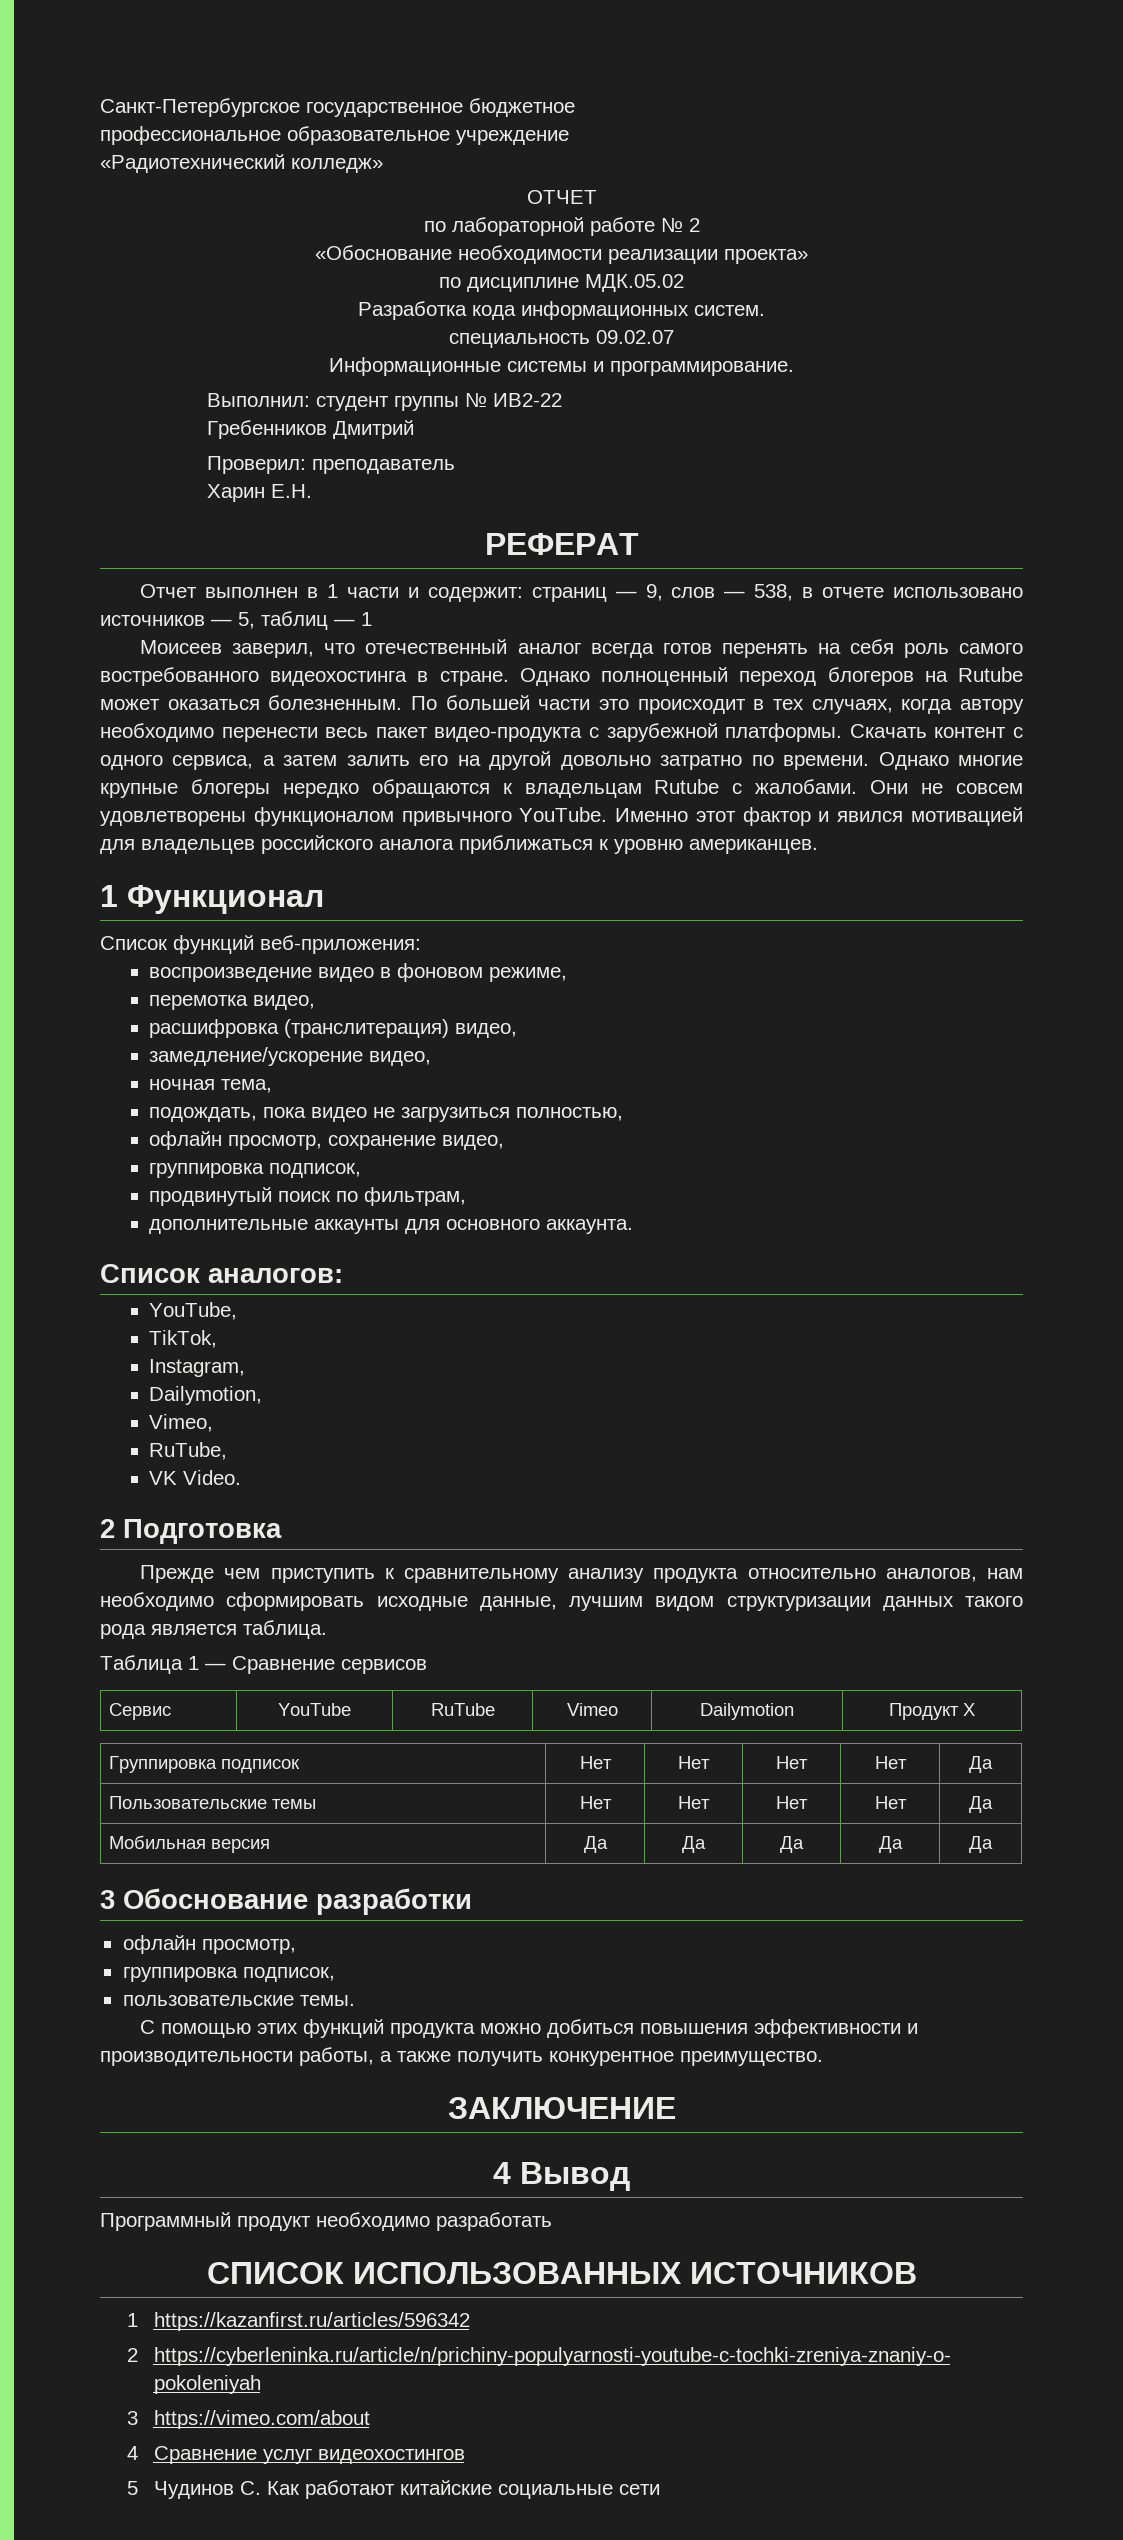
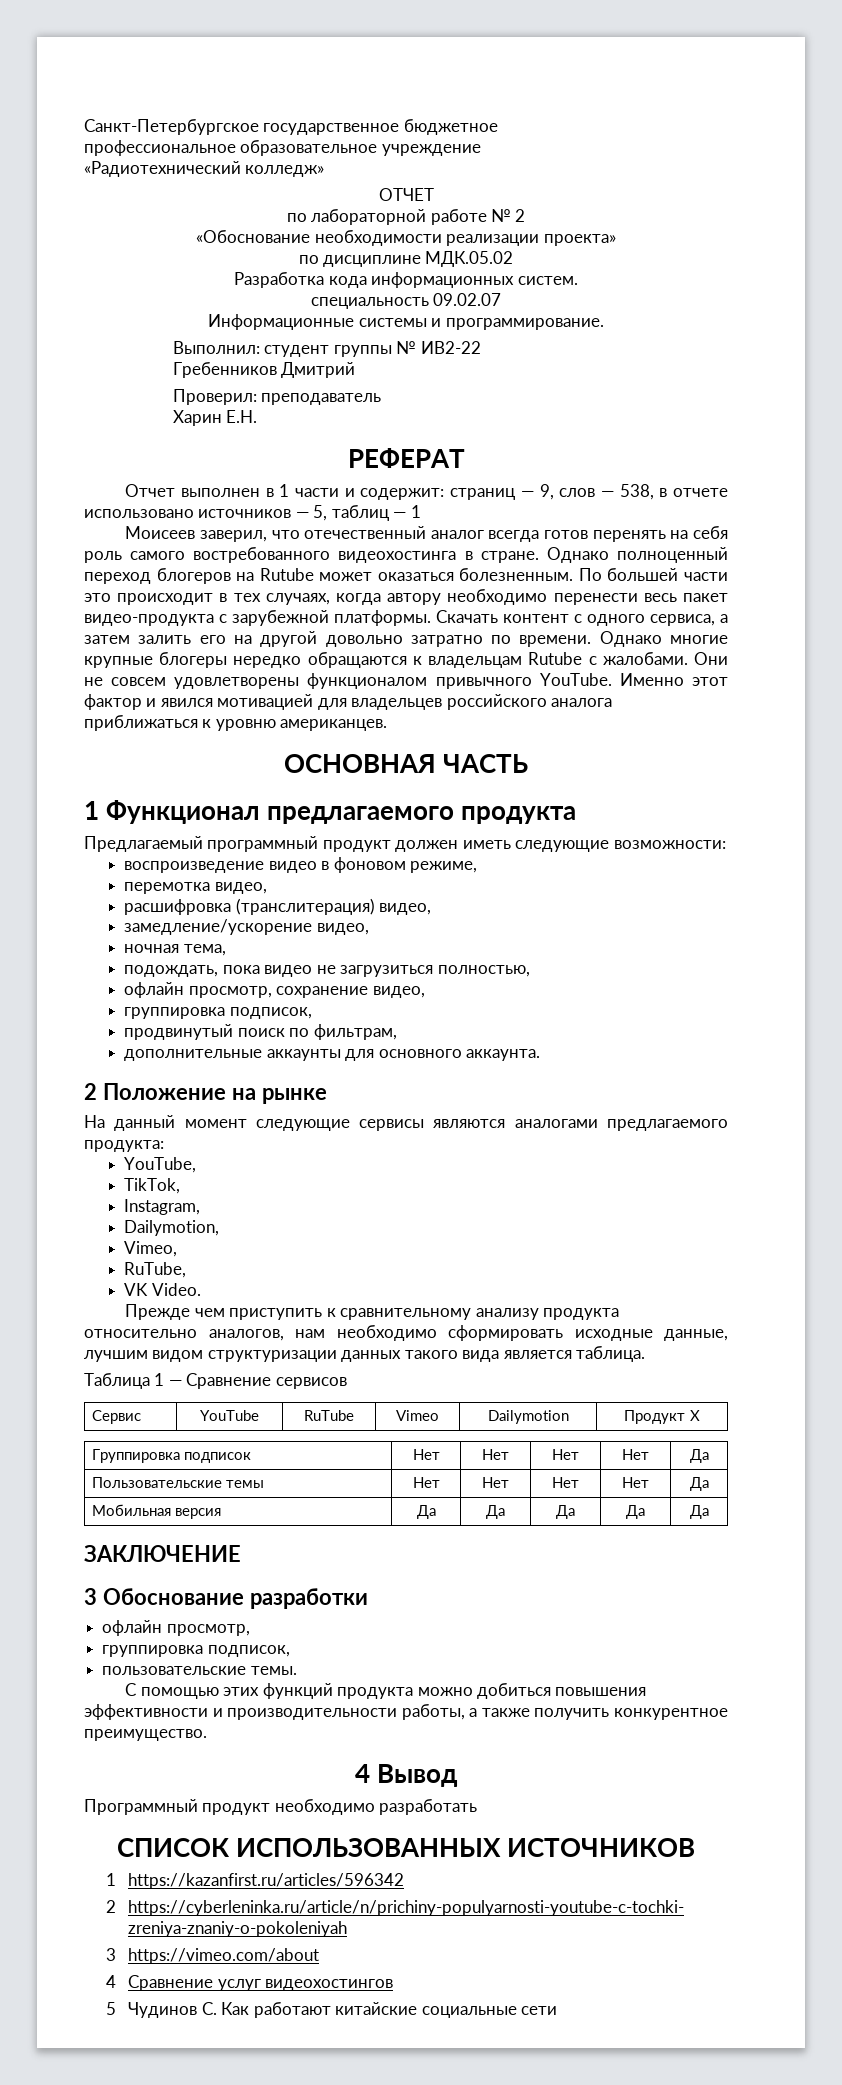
(818, 846) none -> [283,754,529,773] // ОСНОВНАЯ ЧАСТЬ
[100,935,421,954] // Список функций веб-приложения: -> [267,806,577,824] [84,836,726,852] предлагаемого продукта // Предлагаемый программный продукт должен иметь следующие возможности:
[100,1264,343,1283] Список аналогов: -> [84,1083,327,1104] [84,1115,729,1131] [84,1140,164,1152] 2 Положение на рынке // На данный момент следующие сервисы являются аналогами предлагаемого продукта:
[100,1519,282,1544] // 2 Подготовка -> (201, 1289) none
[100,1624,146,1639] рода -> [462,1350,500,1362] вида
(993, 1844) none -> [84,1545,241,1562] // ЗАКЛЮЧЕНИЕ
[447,2097,676,2119] // ЗАКЛЮЧЕНИЕ -> (207, 1735) none

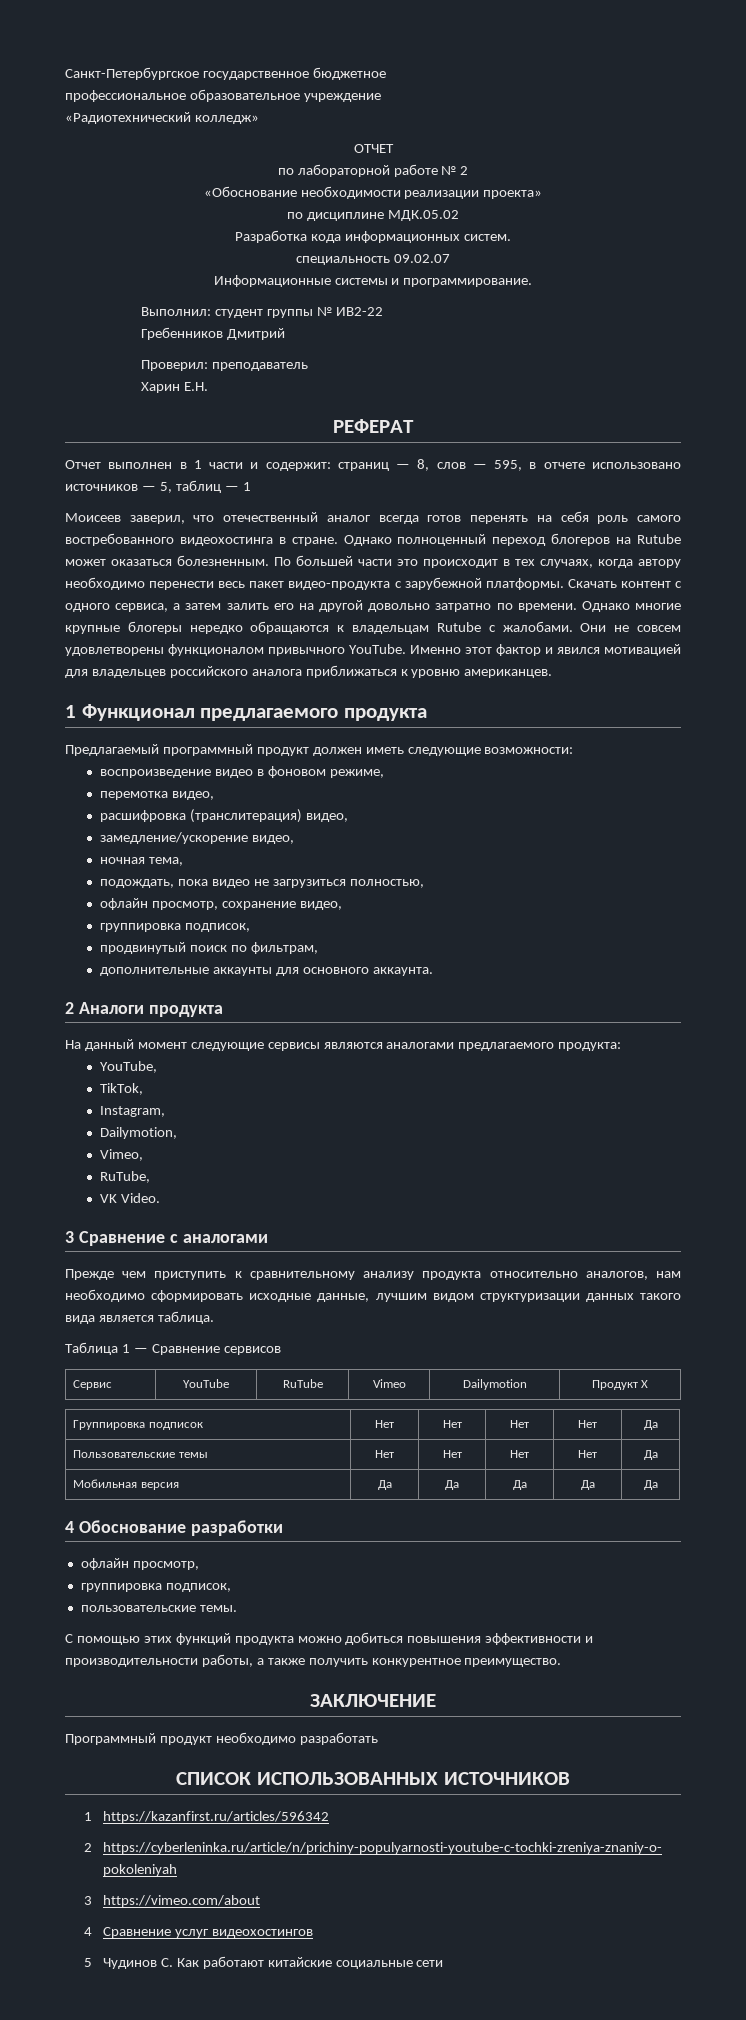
[539,484,554,500] 9, -> [417,459,430,471] 8,
[619,484,654,500] 538, -> [494,460,523,471] 595,
[283,754,529,773] // ОСНОВНАЯ ЧАСТЬ -> (553, 673) none
[102,1083,327,1104] Положение на рынке -> [78,1002,223,1017] Аналоги продукта
(201, 1289) none -> [65,1231,268,1246] // 3 Сравнение с аналогами
[84,1545,241,1562] [84,1588,97,1605] ЗАКЛЮЧЕНИЕ // 3 -> [65,1521,74,1533] 4
[354,1764,459,1787] 4 Вывод -> [310,1694,436,1707] ЗАКЛЮЧЕНИЕ

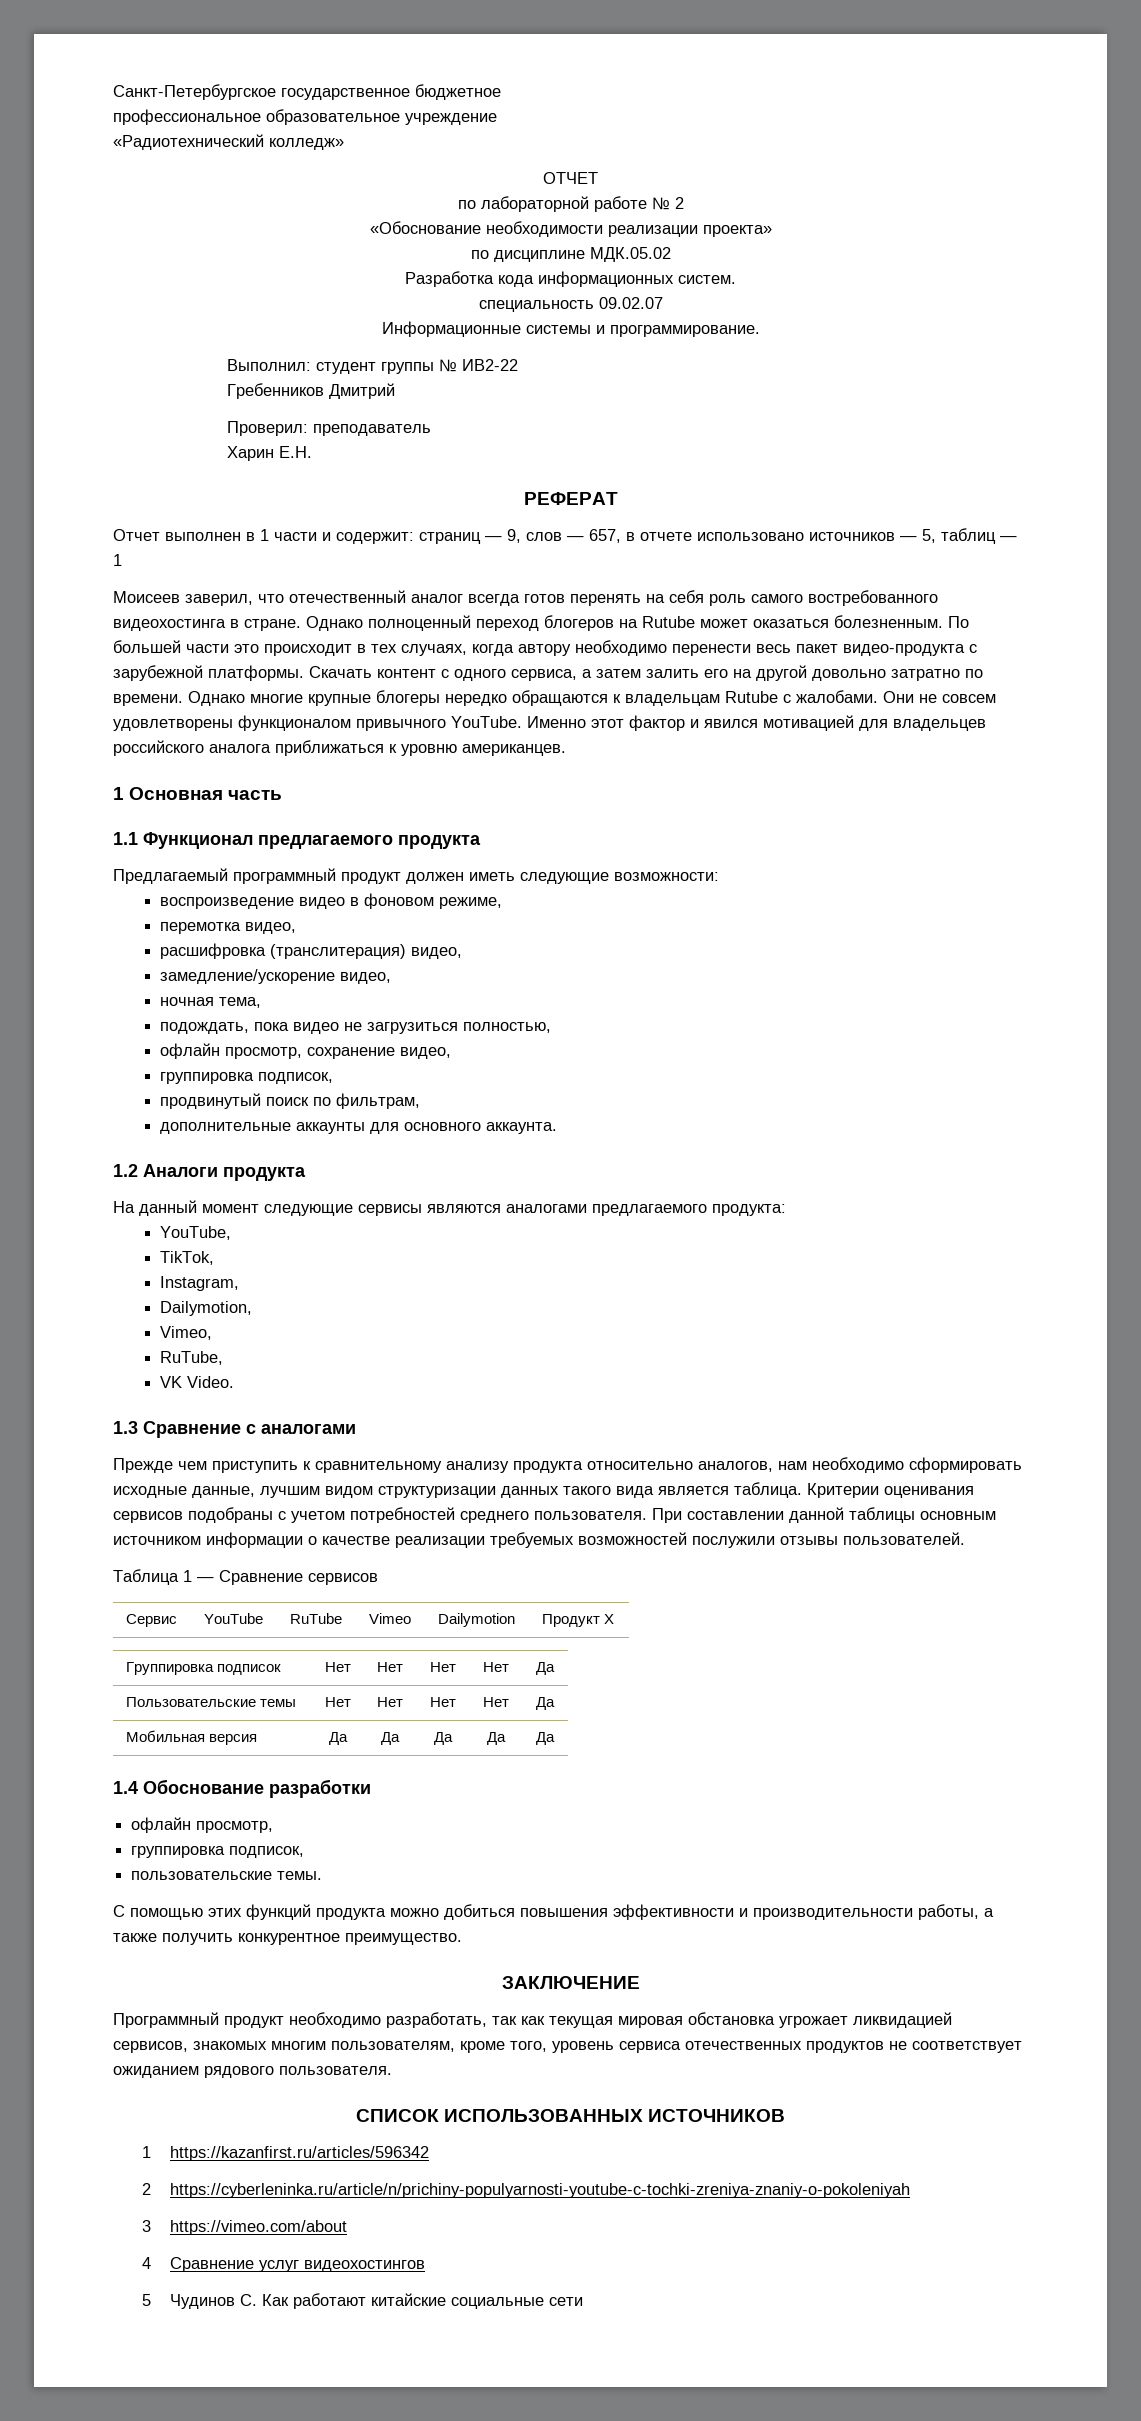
[417,459,430,471] 8, -> [507,529,521,543] 9,
[494,460,523,471] 595, -> [589,529,621,543] 657,
(76, 711) none -> [129,787,283,800] [113,832,138,845] Основная часть // 1.1
[65,1002,74,1014] 2 -> [113,1164,138,1177] 1.2
[65,1231,74,1243] 3 -> [113,1421,138,1434] 1.3
(214, 1317) none -> [807,1483,974,1498] [113,1507,996,1523] [113,1532,965,1548] Критерии оценивания сервисов подобраны с учетом потребностей среднего пользователя. При составлении данной таблицы основным источником информации о качестве реализации требуемых возможностей послужили отзывы пользователей.
[65,1521,74,1533] 4 -> [113,1781,138,1794] 1.4
[299,1732,378,1745] разработать -> [386,2012,952,2028] [113,2041,1022,2053] [113,2066,392,2078] разработать, так как текущая мировая обстановка угрожает ликвидацией сервисов, знакомых многим пользователям, кроме того, уровень сервиса отечественных продуктов не соответствует ожиданием рядового пользователя.

